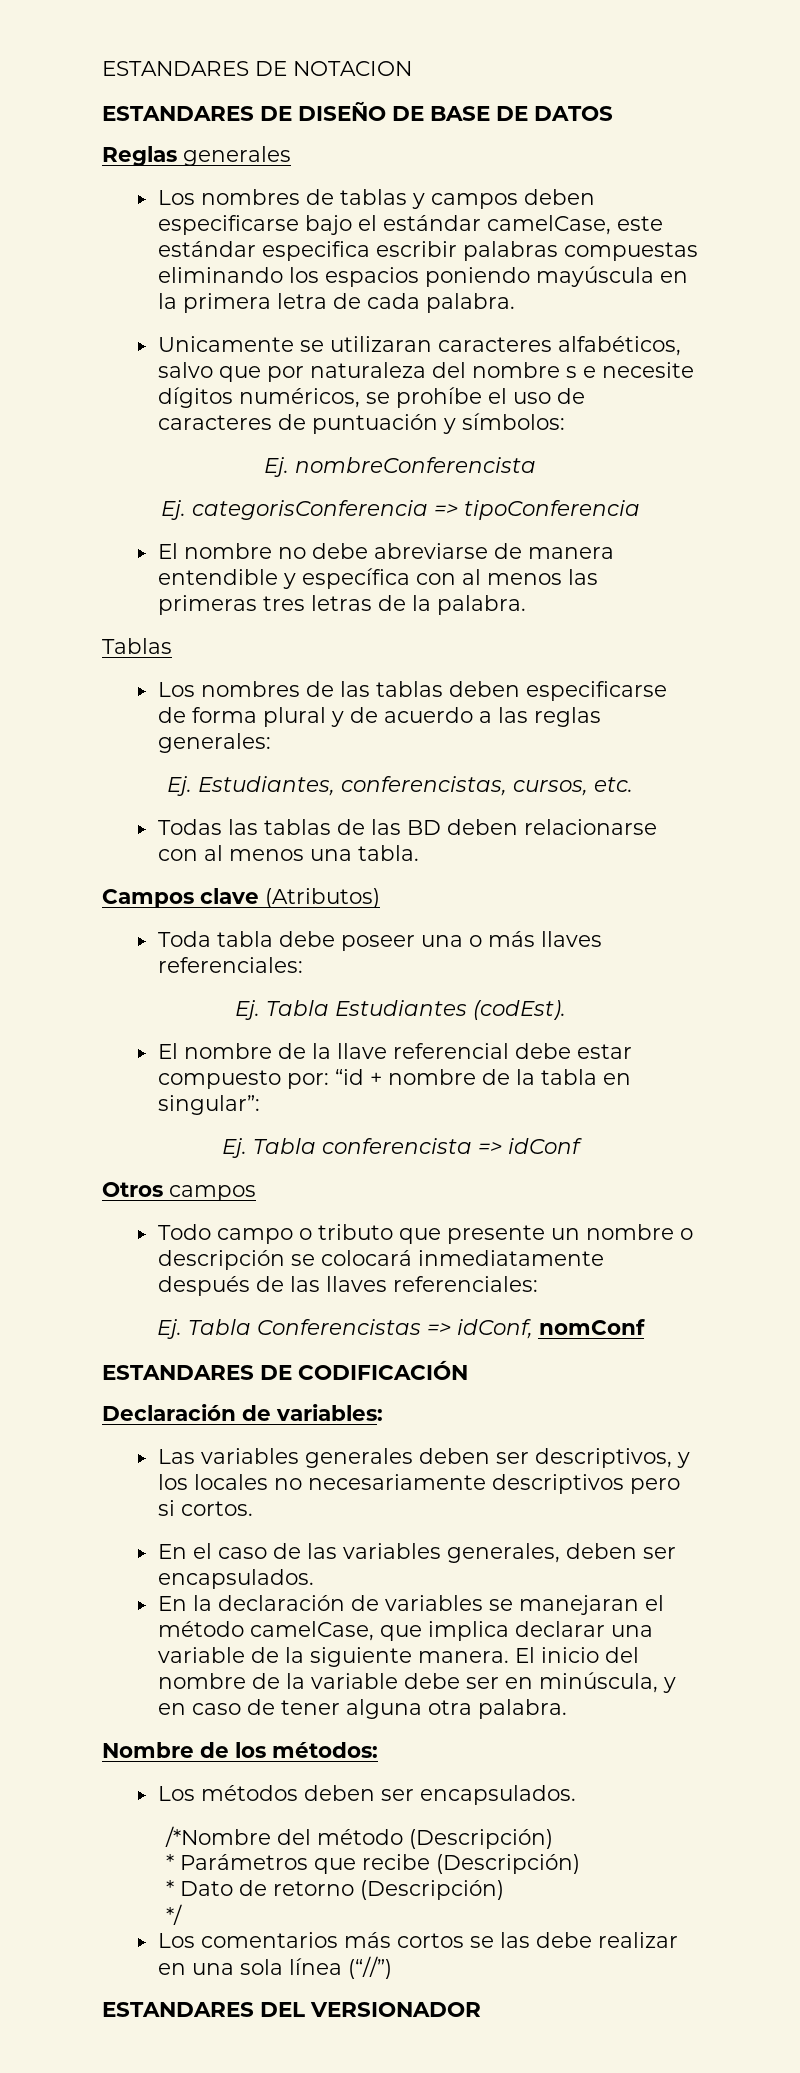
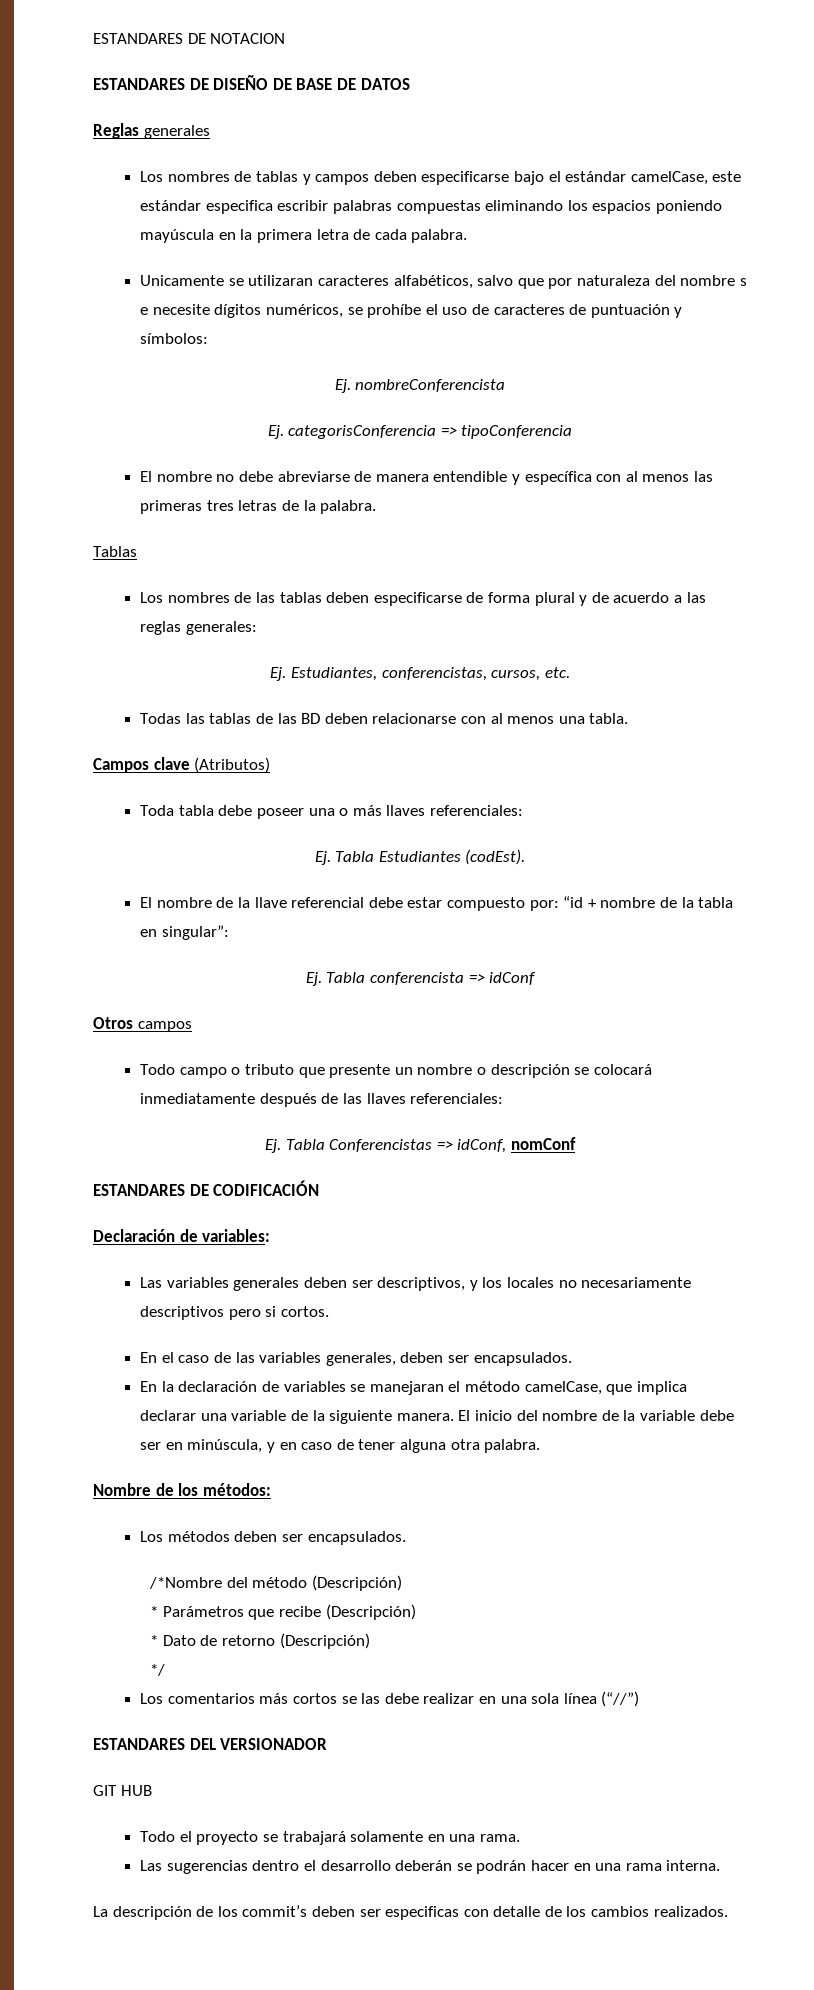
(481, 2009) none -> [93,1785,152,1796] [140,1831,521,1845] [140,1860,721,1874] [93,1905,728,1920] // GIT HUB // Todo el proyecto se trabajará solamente en una rama. // Las sugerencias dentro el desarrollo deberán se podrán hacer en una rama interna. // La descripción de los commit’s deben ser especificas con detalle de los cambios realizados.

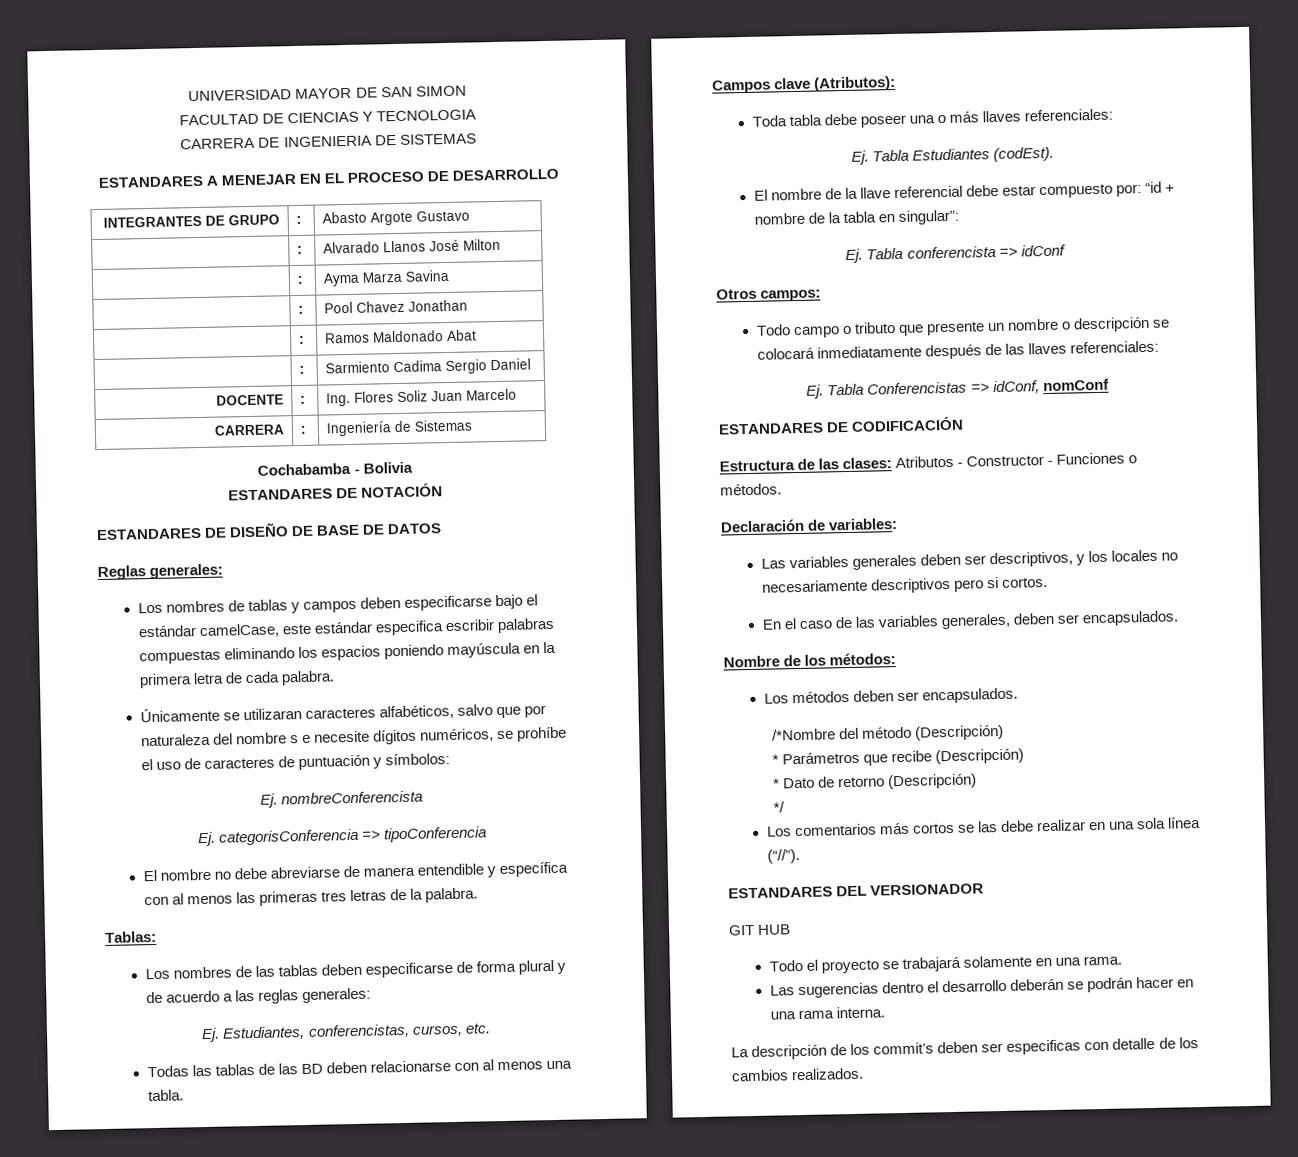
[93,33,286,44] ESTANDARES DE NOTACION -> [188,85,467,102] [178,109,477,126] [180,133,477,150] [97,168,560,188] [102,214,280,228] [296,215,303,224] [322,210,471,226] [297,245,304,254] [323,238,502,254] [297,275,305,284] [323,269,450,287] [298,305,305,314] [324,299,469,314] [299,335,306,344] [325,329,478,344] [299,365,306,374] [325,358,532,375] [215,394,284,406] [300,395,307,404] [326,388,518,407] [213,424,285,436] [300,425,308,434] [326,419,473,437] [257,461,413,476] [227,483,444,501] UNIVERSIDAD MAYOR DE SAN SIMON // FACULTAD DE CIENCIAS Y TECNOLOGIA // CARRERA DE INGENIERIA DE SISTEMAS // ESTANDARES A MENEJAR EN EL PROCESO DE DESARROLLO // INTEGRANTES DE GRUPO | : | Abasto Argote Gustavo // | : | Alvarado Llanos José Milton // | : | Ayma Marza Savina // | : | Pool Chavez Jonathan // | : | Ramos Maldonado Abat // | : | Sarmiento Cadima Sergio Daniel // DOCENTE | : | Ing. Flores Soliz Juan Marcelo // CARRERA | : | Ingeniería de Sistemas // Cochabamba - Bolivia // ESTANDARES DE NOTACIÓN
[143,125,210,139] generales -> [149,563,224,580] generales:
[140,275,225,286] Unicamente -> [139,707,220,723] Únicamente
[93,546,137,557] Tablas -> [104,930,157,943] Tablas:
[194,757,271,773] (Atributos) -> [813,75,897,92] (Atributos):
[137,1021,192,1032] campos -> [760,289,822,302] campos:
(320, 1188) none -> [719,452,1138,472] [720,483,782,496] // Estructura de las clases: Atributos - Constructor - Funciones o métodos.
[140,1381,687,1395] [140,1410,734,1424] [140,1439,541,1453] // En la declaración de variables se manejaran el método camelCase, que implica declarar una variable de la siguiente manera. El inicio del nombre de la variable debe ser en minúscula, y en caso de tener alguna otra palabra. -> (1180, 618) none
[601,1691,640,1707] (“//”) -> [766,849,800,864] (“//”).

